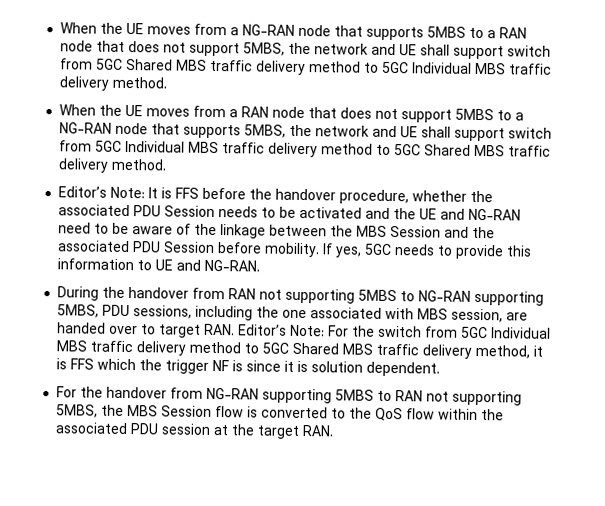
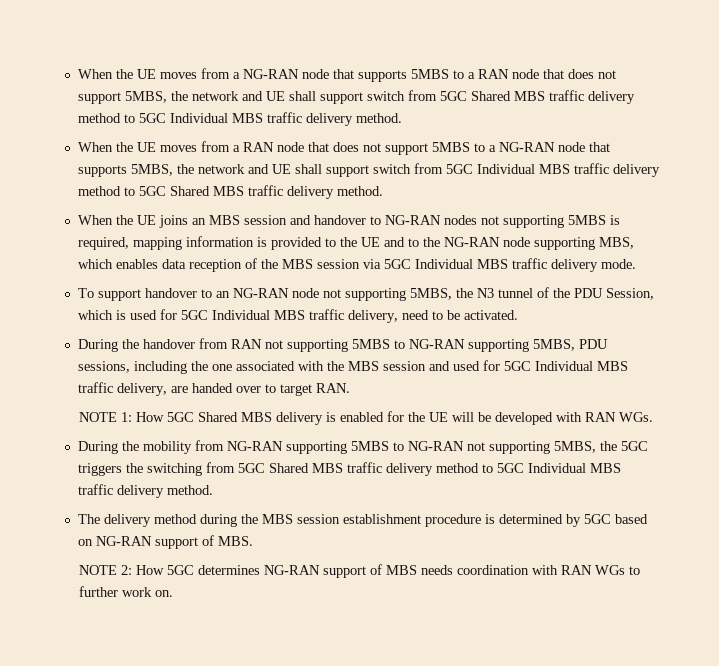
[57,186,493,205] [57,204,521,221] [57,222,495,239] [57,240,532,260] [56,258,260,272] Editor’s Note: It is FFS before the handover procedure, whether the associated PDU Session needs to be activated and the UE and NG-RAN need to be aware of the linkage between the MBS Session and the associated PDU Session before mobility. If yes, 5GC needs to provide this information to UE and NG-RAN. -> [78,215,621,228] [78,236,635,250] [78,258,637,272] [78,287,655,301] [78,309,519,323] When the UE joins an MBS session and handover to NG-RAN nodes not supporting 5MBS is required, mapping information is provided to the UE and to the NG-RAN node supporting MBS, which enables data reception of the MBS session via 5GC Individual MBS traffic delivery mode. // To support handover to an NG-RAN node not supporting 5MBS, the N3 tunnel of the PDU Session, which is used for 5GC Individual MBS traffic delivery, need to be activated.
[416,308,503,323] MBS session, -> [327,360,629,371] [78,382,168,396] the MBS session and used for 5GC Individual MBS traffic delivery,
[237,324,551,339] [55,340,543,359] [55,358,440,377] [55,386,522,406] [55,404,504,422] [54,422,334,439] Editor’s Note: For the switch from 5GC Individual MBS traffic delivery method to 5GC Shared MBS traffic delivery method, it is FFS which the trigger NF is since it is solution dependent. // For the handover from NG-RAN supporting 5MBS to RAN not supporting 5MBS, the MBS Session flow is converted to the QoS flow within the associated PDU session at the target RAN. -> [79,411,654,425] [78,440,649,454] [78,462,622,476] [78,484,214,498] [78,514,649,527] [78,535,254,549] [79,564,641,578] [79,586,174,597] // NOTE 1: How 5GC Shared MBS delivery is enabled for the UE will be developed with RAN WGs. // During the mobility from NG-RAN supporting 5MBS to NG-RAN not supporting 5MBS, the 5GC triggers the switching from 5GC Shared MBS traffic delivery method to 5GC Individual MBS traffic delivery method. // The delivery method during the MBS session establishment procedure is determined by 5GC based on NG-RAN support of MBS. // NOTE 2: How 5GC determines NG-RAN support of MBS needs coordination with RAN WGs to further work on.

